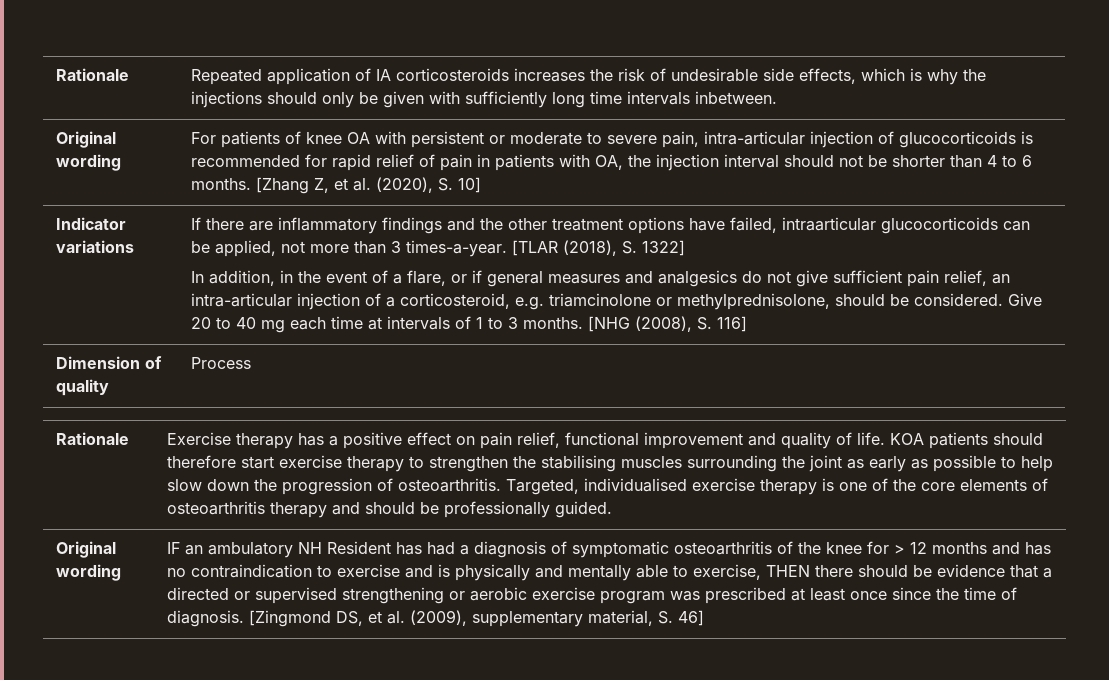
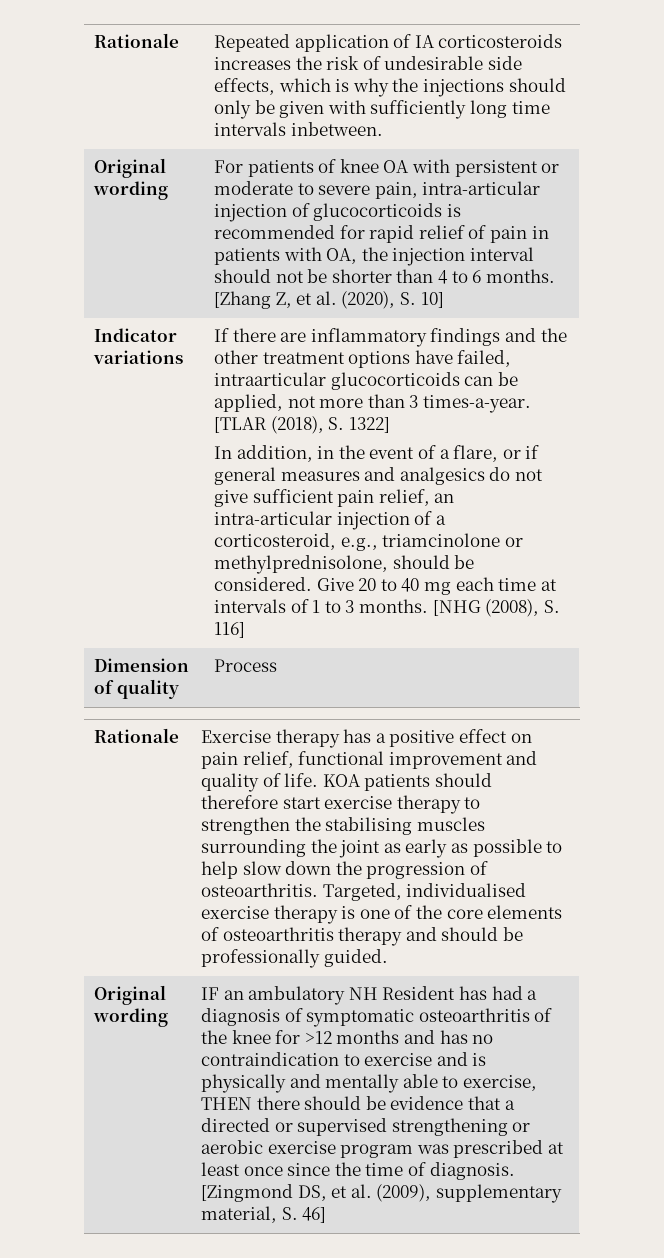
[514,297,544,310] e.g. -> [340,537,378,551] e.g.,
[893,542,927,554] > 12 -> [304,1031,332,1044] >12

